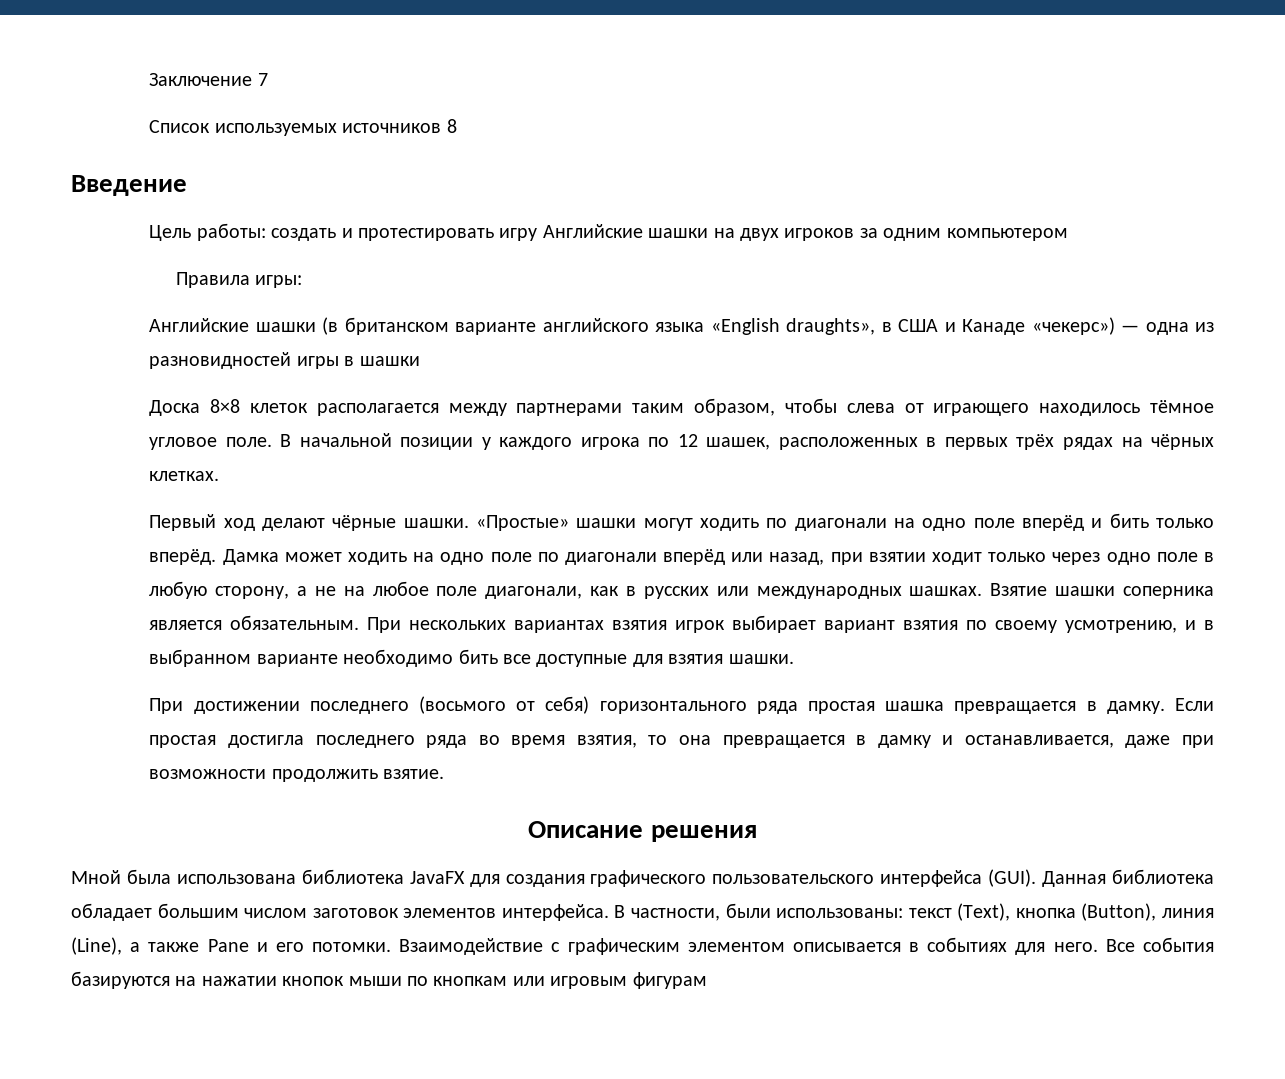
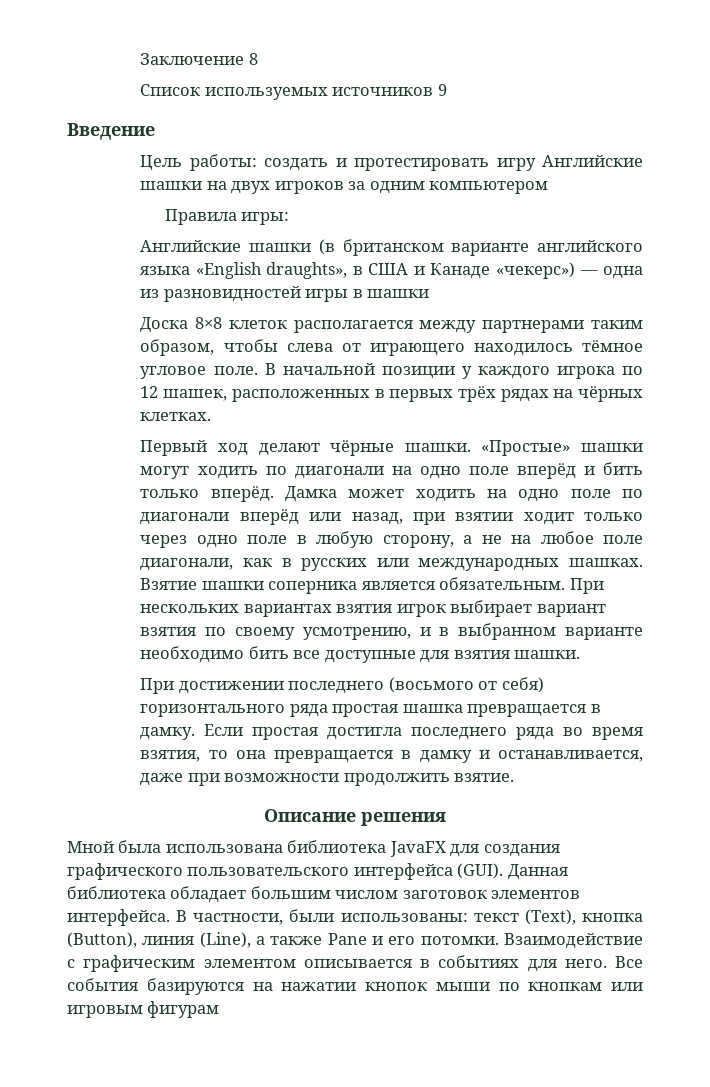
[257,73,268,86] 7 -> [248,53,258,65] 8
[446,119,457,133] 8 -> [437,84,447,96] 9

